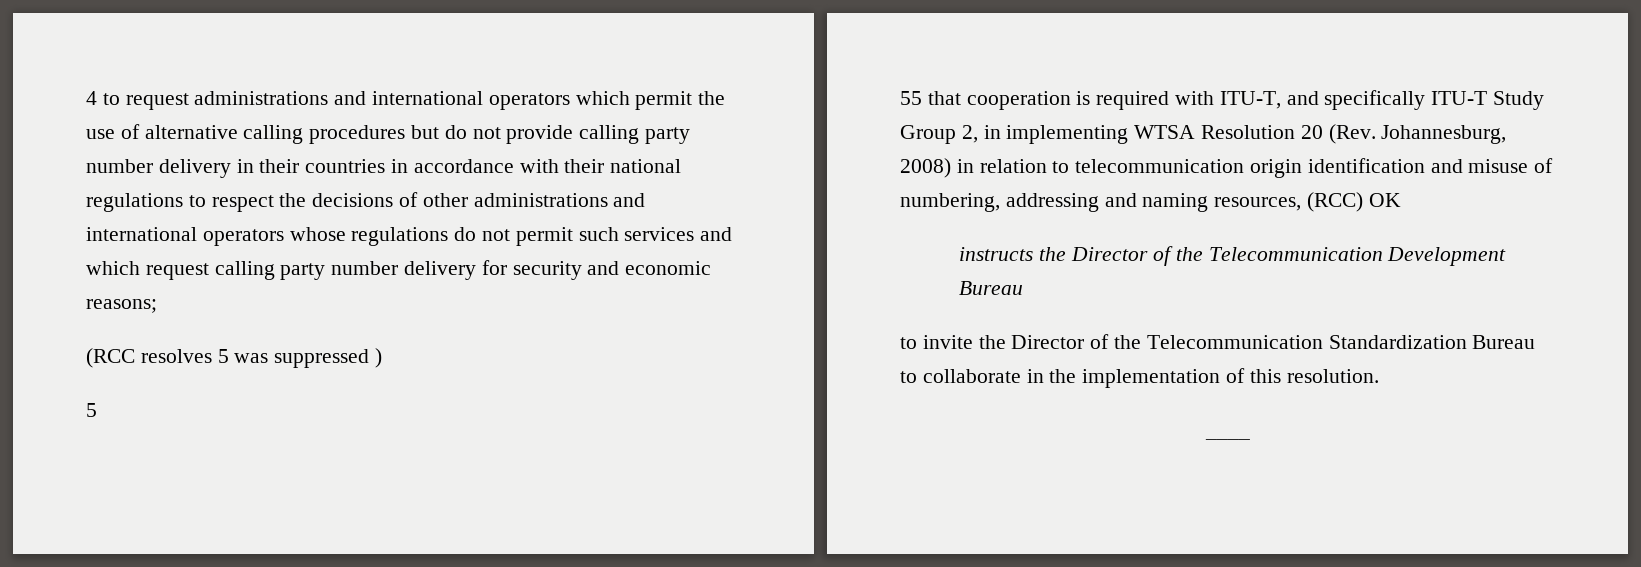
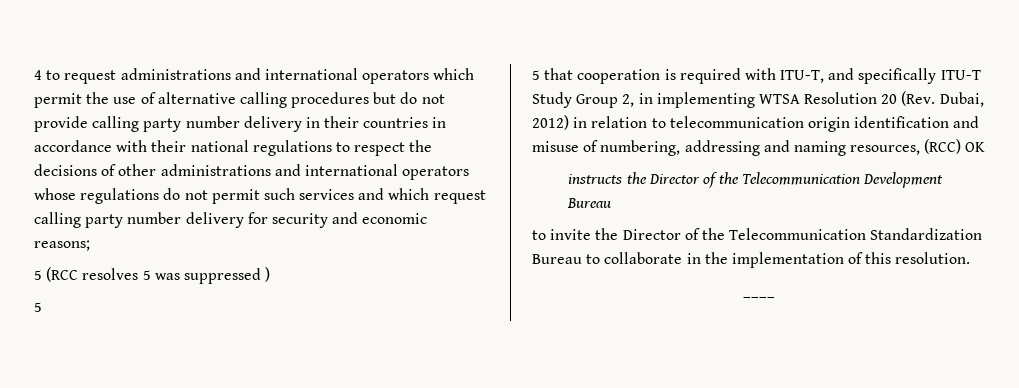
(157, 306) none -> [34,270,42,280] 5
[900,91,922,105] 55 -> [532,70,540,80] 5
[1381,125,1507,144] [900,158,951,178] Johannesburg, 2008) -> [939,92,984,107] [532,115,569,130] Dubai, 2012)

